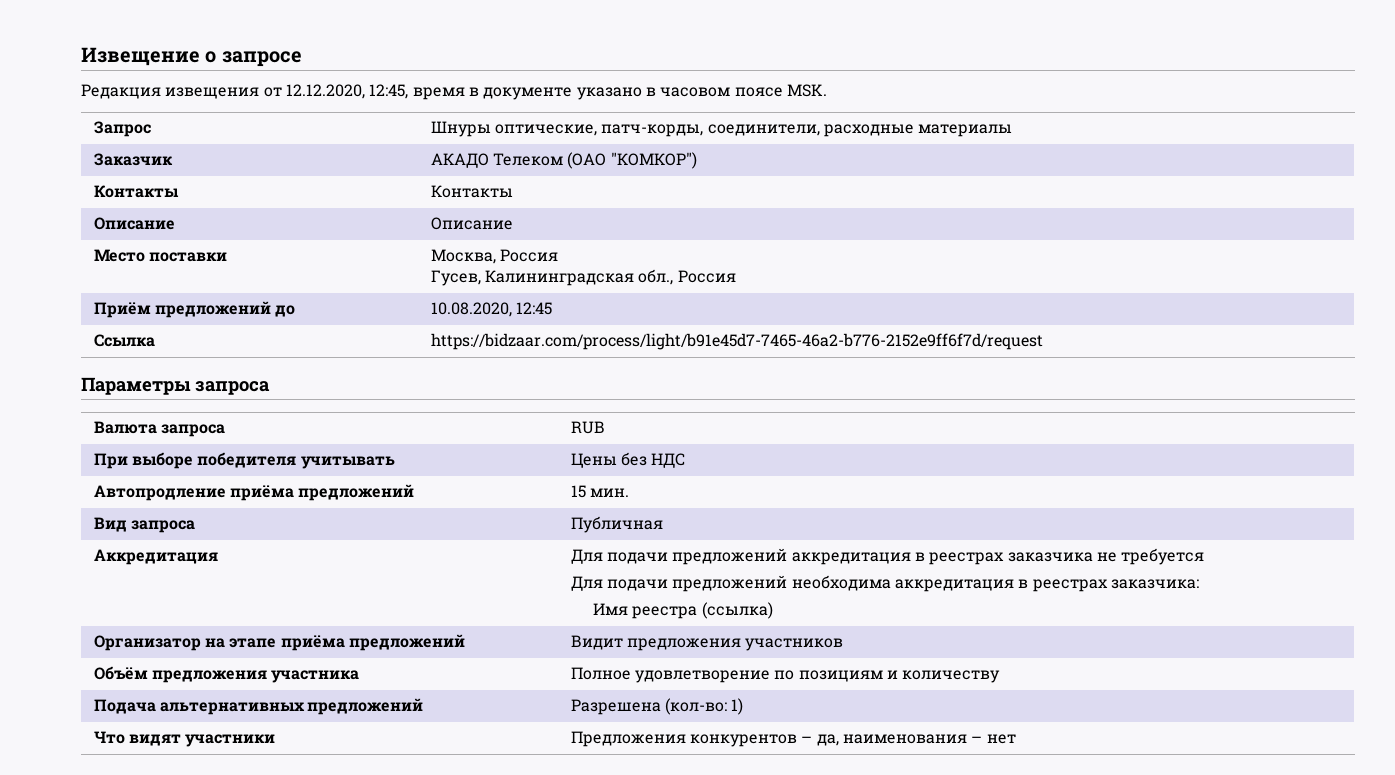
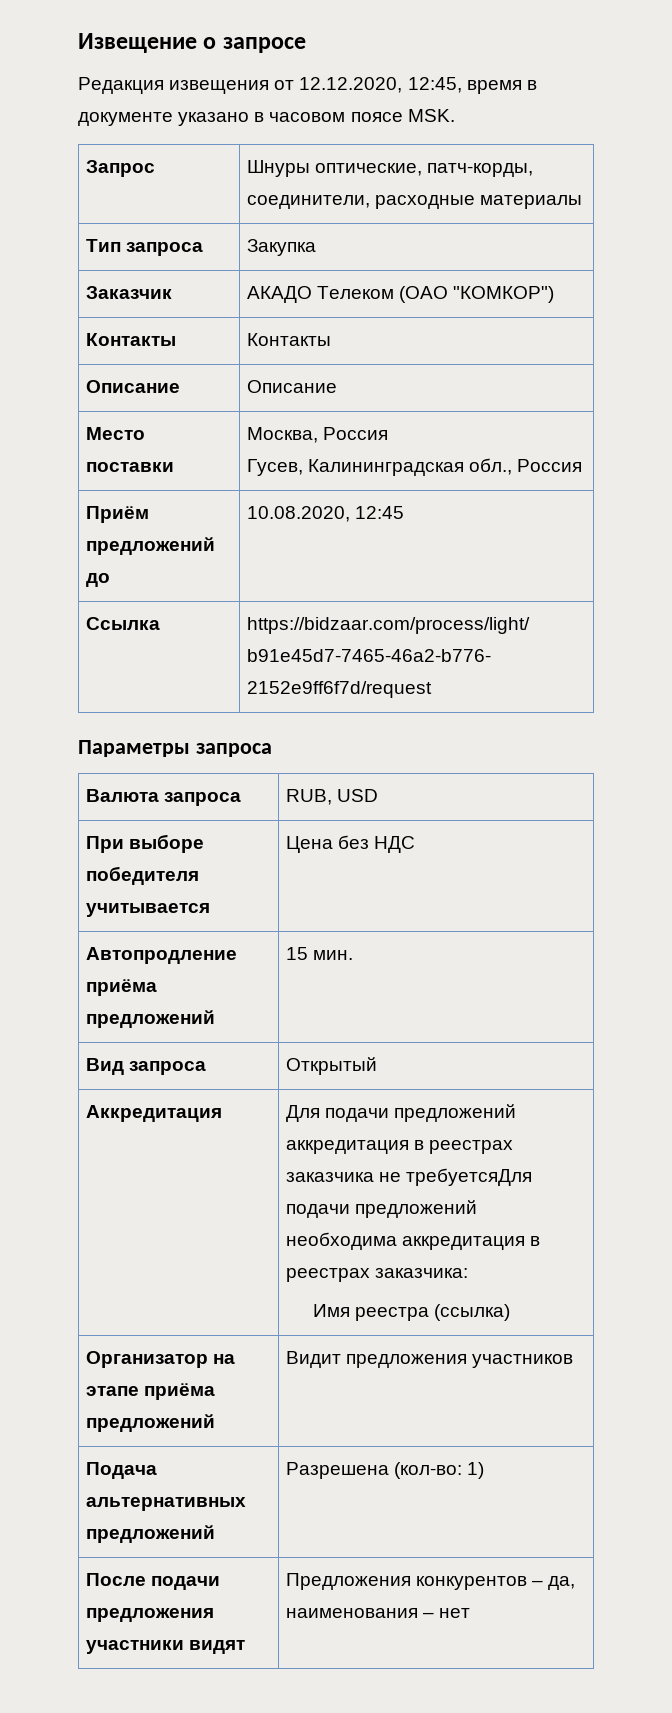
(1013, 130) none -> [86,239,204,256] [247,239,317,256] // Тип запроса | Закупка
[570,421,604,434] RUB -> [286,789,379,805] RUB, USD
[300,456,395,469] [570,453,617,468] учитывать | Цены -> [86,903,211,917] [286,836,334,853] учитывается | Цена
[570,516,663,533] Публичная -> [286,1057,378,1075] Открытый
[1121,548,1205,565] [570,576,603,591] требуется // Для -> [406,1168,533,1186] требуетсяДля
[93,666,360,683] [570,667,1001,683] // Объём предложения участника | Полное удовлетворение по позициям и количеству -> (574, 1361) none
[93,731,125,744] Что -> [86,1573,221,1590] [86,1608,215,1622] [86,1640,185,1654] После подачи предложения участники
[185,734,276,747] участники -> (246, 1647) none

